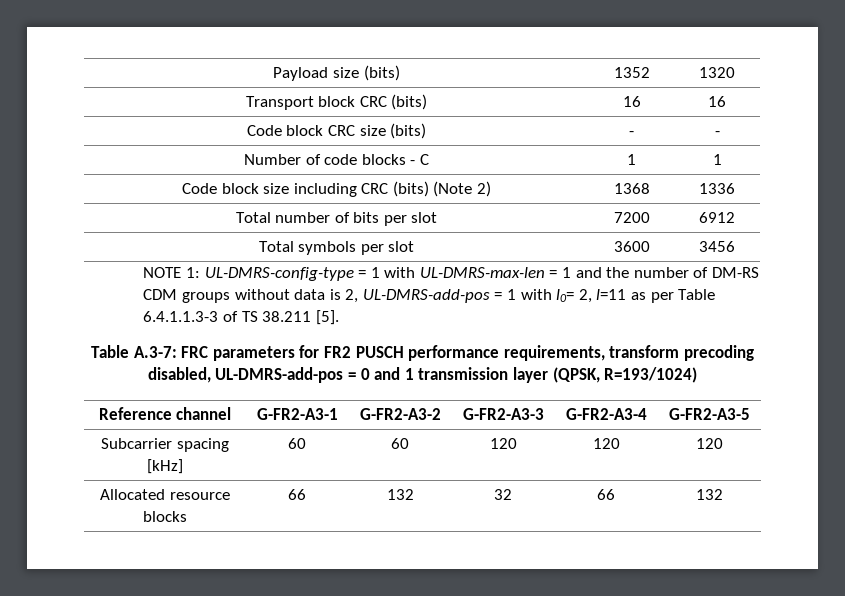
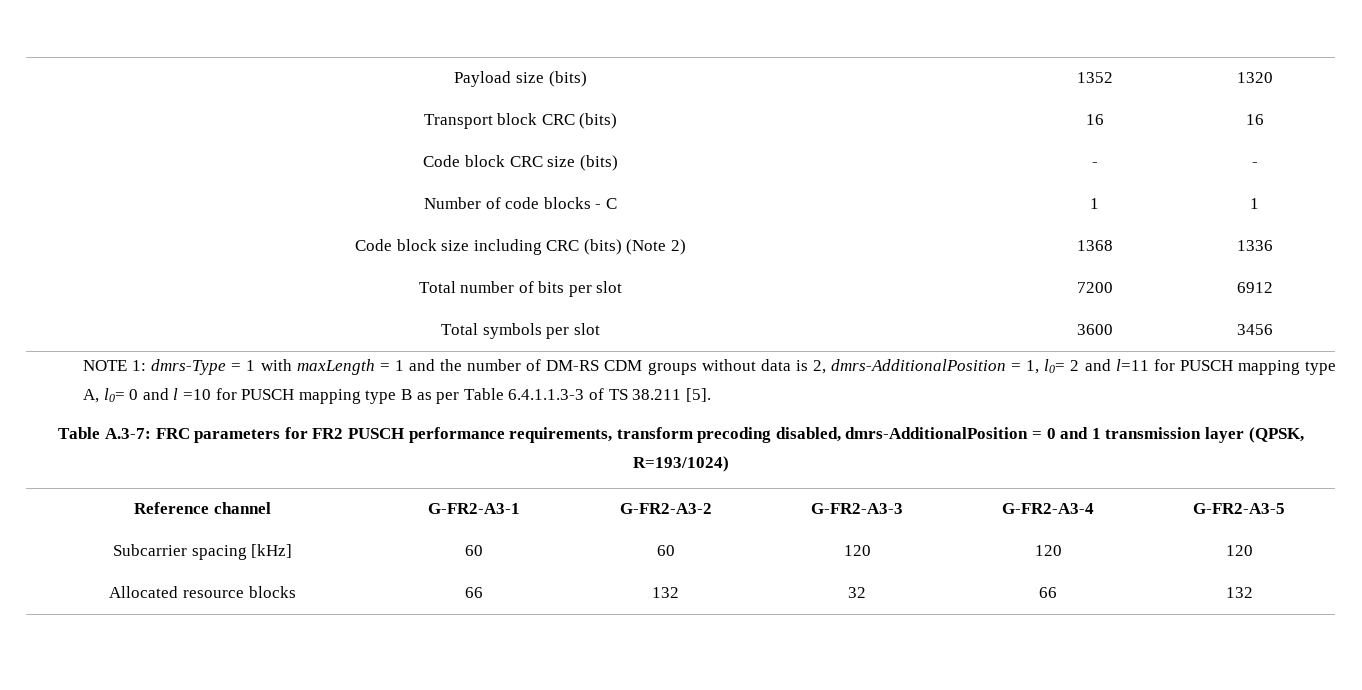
[204,267,545,281] UL-DMRS-config-type = 1 with UL-DMRS-max-len -> [151,359,375,375] dmrs-Type = 1 with maxLength
[362,289,627,303] UL-DMRS-add-pos = 1 with l0= 2, l=11 -> [831,359,1336,375] [83,388,412,404] dmrs-AdditionalPosition = 1, l0= 2 and l=11 for PUSCH mapping type A, l0= 0 and l =10 for PUSCH mapping type B
[215,367,344,383] UL-DMRS-add-pos -> [845,427,1029,439] dmrs-AdditionalPosition

